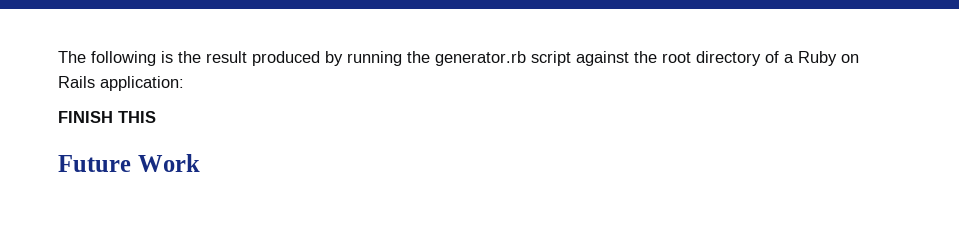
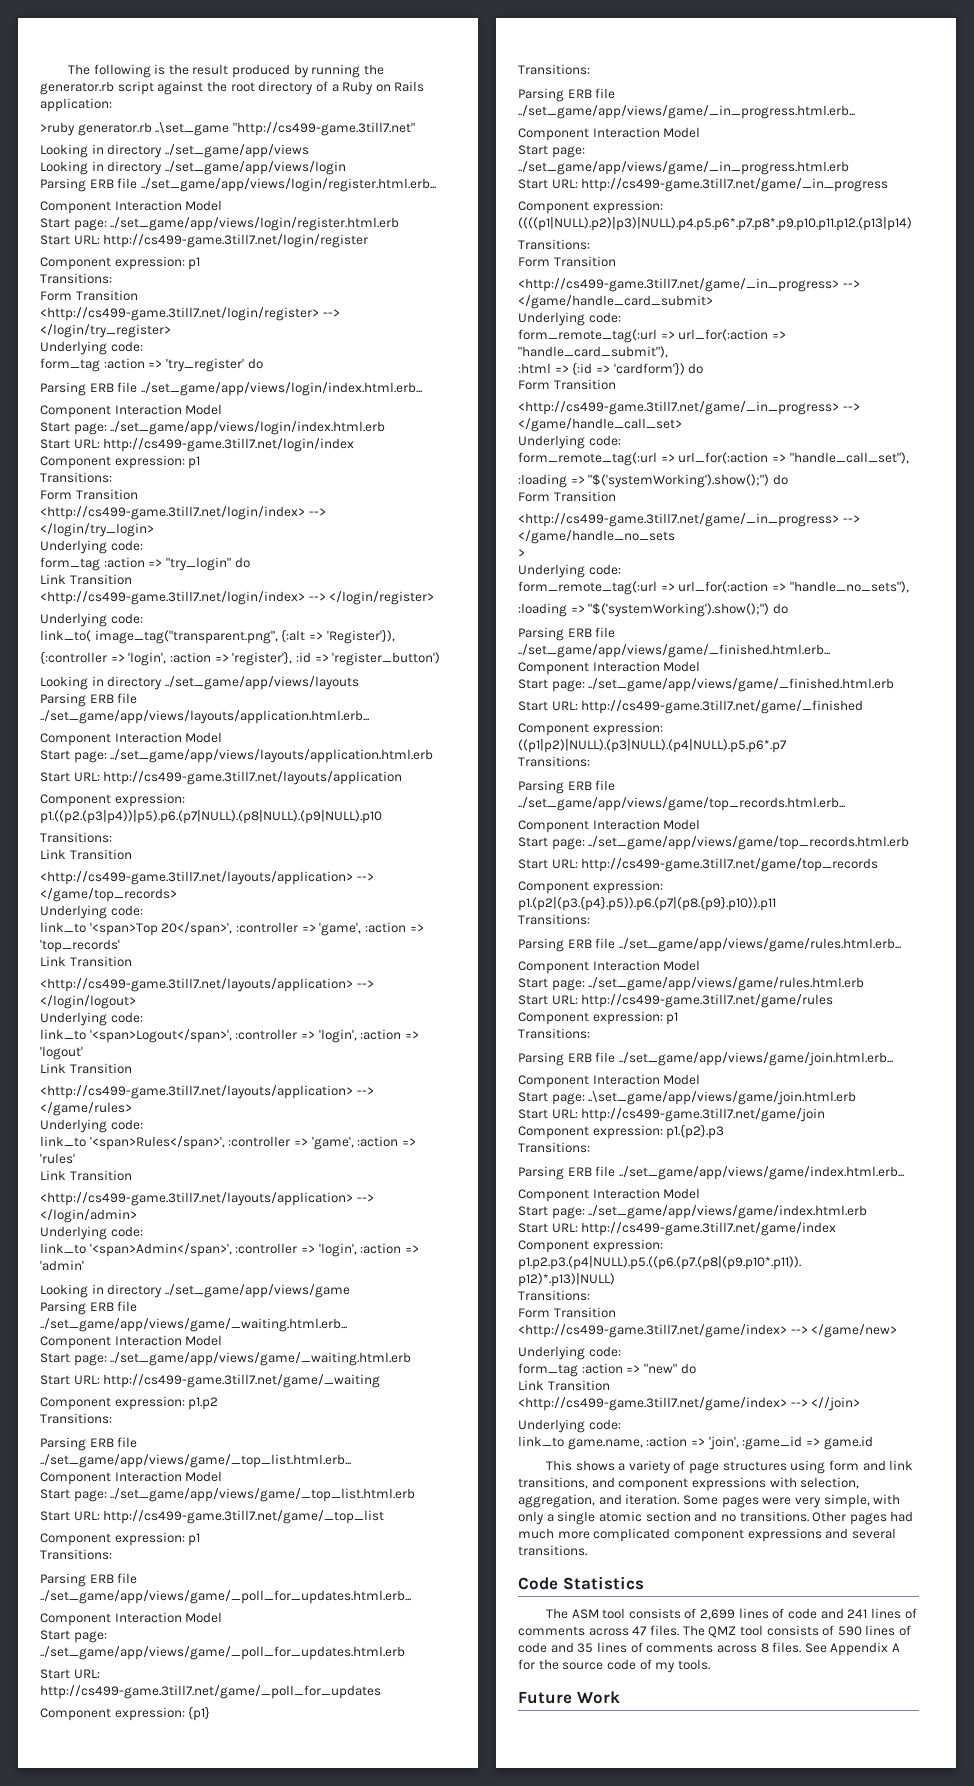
[58,111,156,123] FINISH THIS -> [40,122,415,136] [40,144,309,158] [40,161,346,175] [40,178,436,192] [40,200,223,214] [40,217,400,231] [40,234,369,248] [40,256,201,270] [40,273,112,284] [40,290,138,301] [40,307,340,321] [40,324,171,338] [40,341,143,355] [40,358,263,372] [40,382,422,396] [40,404,223,418] [40,421,386,435] [40,438,355,452] [40,455,201,469] [40,472,112,483] [40,489,138,500] [40,506,326,520] [40,523,154,537] [40,540,143,554] [40,557,250,571] [40,574,132,585] [40,591,435,605] [40,613,143,627] [40,629,395,644] [40,651,441,666] [40,676,359,690] [40,693,138,707] [40,710,369,724] [40,732,223,746] [40,749,434,763] [40,771,403,785] [40,793,185,807] [40,809,382,824] [40,832,112,843] [40,849,132,860] [40,871,374,885] [40,888,177,902] [40,905,143,919] [40,922,424,936] [40,939,120,953] [40,956,132,967] [40,978,374,992] [40,995,136,1009] [40,1012,143,1026] [40,1029,419,1043] [40,1046,83,1060] [40,1063,132,1074] [40,1085,374,1099] [40,1102,132,1116] [40,1119,143,1133] [40,1136,416,1150] [40,1153,75,1164] [40,1170,132,1181] [40,1192,374,1206] [40,1209,137,1223] [40,1226,143,1240] [40,1243,419,1257] [40,1260,84,1271] [40,1284,350,1298] [40,1301,138,1315] [40,1318,347,1332] [40,1335,223,1349] [40,1352,412,1366] [40,1374,381,1388] [40,1396,219,1410] [40,1413,112,1424] [40,1437,138,1451] [40,1454,351,1468] [40,1471,223,1485] [40,1488,416,1502] [40,1510,385,1524] [40,1532,201,1546] [40,1549,112,1560] [40,1573,138,1587] [40,1590,411,1604] [40,1612,223,1626] [40,1630,107,1643] [40,1646,405,1660] [40,1669,100,1679] [40,1685,381,1699] [40,1706,211,1721] [518,64,590,75] [518,88,616,102] [518,105,855,119] [518,127,701,141] [518,145,585,158] [518,161,849,175] [518,178,889,192] [518,200,663,214] [518,216,912,231] [518,239,590,250] [518,256,616,267] [518,278,860,292] [518,295,713,309] [518,312,621,326] [518,329,786,343] [518,346,668,358] [518,362,704,375] [518,379,616,390] [518,401,860,415] [518,418,682,432] [518,435,621,449] [518,452,909,466] [518,474,788,488] [518,491,616,502] [518,513,860,527] [518,530,675,544] [518,549,525,557] [518,564,621,578] [518,581,909,595] [518,603,788,617] [518,627,616,641] [518,644,830,658] [518,661,701,675] [518,678,895,692] [518,700,864,714] [518,722,663,736] [518,738,787,753] [518,756,590,767] [518,780,616,794] [518,797,845,811] [518,819,701,833] [518,836,910,850] [518,858,879,872] [518,880,663,894] [518,896,776,911] [518,914,590,925] [518,938,901,952] [518,960,701,974] [518,977,865,991] [518,994,834,1008] [518,1011,679,1025] [518,1028,590,1039] [518,1052,893,1066] [518,1074,701,1088] [518,1091,857,1105] [518,1108,826,1122] [518,1124,725,1139] [518,1142,590,1153] [518,1166,904,1180] [518,1188,701,1202] [518,1205,868,1219] [518,1222,837,1236] [518,1239,663,1253] [518,1255,801,1270] [518,1272,615,1287] [518,1290,590,1301] [518,1307,616,1318] [518,1324,898,1338] [518,1346,621,1360] [518,1363,696,1377] [518,1380,610,1391] [518,1397,861,1411] [518,1419,621,1433] [518,1436,873,1450] [545,1460,914,1474] [518,1477,860,1491] [518,1494,901,1508] [518,1511,914,1525] [518,1528,896,1542] [518,1545,587,1556] [518,1576,644,1590] [545,1608,917,1620] [518,1625,912,1638] [518,1642,901,1656] [518,1659,710,1673] >ruby generator.rb ..\set_game "http://cs499-game.3till7.net" // Looking in directory ../set_game/app/views // Looking in directory ../set_game/app/views/login // Parsing ERB file ../set_game/app/views/login/register.html.erb... // Component Interaction Model // Start page: ../set_game/app/views/login/register.html.erb // Start URL: http://cs499-game.3till7.net/login/register // Component expression: p1 // Transitions: // Form Transition // <http://cs499-game.3till7.net/login/register> --> </login/try_register> // Underlying code: // form_tag :action => 'try_register' do // Parsing ERB file ../set_game/app/views/login/index.html.erb... // Component Interaction Model // Start page: ../set_game/app/views/login/index.html.erb // Start URL: http://cs499-game.3till7.net/login/index // Component expression: p1 // Transitions: // Form Transition // <http://cs499-game.3till7.net/login/index> --> </login/try_login> // Underlying code: // form_tag :action => "try_login" do // Link Transition // <http://cs499-game.3till7.net/login/index> --> </login/register> // Underlying code: // link_to( image_tag("transparent.png", {:alt => 'Register'}), // {:controller => 'login', :action => 'register'}, :id => 'register_button') // Looking in directory ../set_game/app/views/layouts // Parsing ERB file ../set_game/app/views/layouts/application.html.erb... // Component Interaction Model // Start page: ../set_game/app/views/layouts/application.html.erb // Start URL: http://cs499-game.3till7.net/layouts/application // Component expression: p1.((p2.(p3|p4))|p5).p6.(p7|NULL).(p8|NULL).(p9|NULL).p10 // Transitions: // Link Transition // <http://cs499-game.3till7.net/layouts/application> --> </game/top_records> // Underlying code: // link_to '<span>Top 20</span>', :controller => 'game', :action => 'top_records' // Link Transition // <http://cs499-game.3till7.net/layouts/application> --> </login/logout> // Underlying code: // link_to '<span>Logout</span>', :controller => 'login', :action => 'logout' // Link Transition // <http://cs499-game.3till7.net/layouts/application> --> </game/rules> // Underlying code: // link_to '<span>Rules</span>', :controller => 'game', :action => 'rules' // Link Transition // <http://cs499-game.3till7.net/layouts/application> --> </login/admin> // Underlying code: // link_to '<span>Admin</span>', :controller => 'login', :action => 'admin' // Looking in directory ../set_game/app/views/game // Parsing ERB file ../set_game/app/views/game/_waiting.html.erb... // Component Interaction Model // Start page: ../set_game/app/views/game/_waiting.html.erb // Start URL: http://cs499-game.3till7.net/game/_waiting // Component expression: p1.p2 // Transitions: // Parsing ERB file ../set_game/app/views/game/_top_list.html.erb... // Component Interaction Model // Start page: ../set_game/app/views/game/_top_list.html.erb // Start URL: http://cs499-game.3till7.net/game/_top_list // Component expression: p1 // Transitions: // Parsing ERB file ../set_game/app/views/game/_poll_for_updates.html.erb... // Component Interaction Model // Start page: ../set_game/app/views/game/_poll_for_updates.html.erb // Start URL: http://cs499-game.3till7.net/game/_poll_for_updates // Component expression: {p1} // Transitions: // Parsing ERB file ../set_game/app/views/game/_in_progress.html.erb... // Component Interaction Model // Start page: ../set_game/app/views/game/_in_progress.html.erb // Start URL: http://cs499-game.3till7.net/game/_in_progress // Component expression: ((((p1|NULL).p2)|p3)|NULL).p4.p5.p6*.p7.p8*.p9.p10.p11.p12.(p13|p14) // Transitions: // Form Transition // <http://cs499-game.3till7.net/game/_in_progress> --> </game/handle_card_submit> // Underlying code: // form_remote_tag(:url => url_for(:action => "handle_card_submit"), // :html => {:id => 'cardform'}) do // Form Transition // <http://cs499-game.3till7.net/game/_in_progress> --> </game/handle_call_set> // Underlying code: // form_remote_tag(:url => url_for(:action => "handle_call_set"), // :loading => "$('systemWorking').show();") do // Form Transition // <http://cs499-game.3till7.net/game/_in_progress> --> </game/handle_no_sets // > // Underlying code: // form_remote_tag(:url => url_for(:action => "handle_no_sets"), // :loading => "$('systemWorking').show();") do // Parsing ERB file ../set_game/app/views/game/_finished.html.erb... // Component Interaction Model // Start page: ../set_game/app/views/game/_finished.html.erb // Start URL: http://cs499-game.3till7.net/game/_finished // Component expression: ((p1|p2)|NULL).(p3|NULL).(p4|NULL).p5.p6*.p7 // Transitions: // Parsing ERB file ../set_game/app/views/game/top_records.html.erb... // Component Interaction Model // Start page: ../set_game/app/views/game/top_records.html.erb // Start URL: http://cs499-game.3till7.net/game/top_records // Component expression: p1.(p2|(p3.{p4}.p5)).p6.(p7|(p8.{p9}.p10)).p11 // Transitions: // Parsing ERB file ../set_game/app/views/game/rules.html.erb... // Component Interaction Model // Start page: ../set_game/app/views/game/rules.html.erb // Start URL: http://cs499-game.3till7.net/game/rules // Component expression: p1 // Transitions: // Parsing ERB file ../set_game/app/views/game/join.html.erb... // Component Interaction Model // Start page: ..\set_game/app/views/game/join.html.erb // Start URL: http://cs499-game.3till7.net/game/join // Component expression: p1.{p2}.p3 // Transitions: // Parsing ERB file ../set_game/app/views/game/index.html.erb... // Component Interaction Model // Start page: ../set_game/app/views/game/index.html.erb // Start URL: http://cs499-game.3till7.net/game/index // Component expression: p1.p2.p3.(p4|NULL).p5.((p6.(p7.(p8|(p9.p10*.p11)). // p12)*.p13)|NULL) // Transitions: // Form Transition // <http://cs499-game.3till7.net/game/index> --> </game/new> // Underlying code: // form_tag :action => "new" do // Link Transition // <http://cs499-game.3till7.net/game/index> --> <//join> // Underlying code: // link_to game.name, :action => 'join', :game_id => game.id // This shows a variety of page structures using form and link transitions, and component expressions with selection, aggregation, and iteration. Some pages were very simple, with only a single atomic section and no transitions. Other pages had much more complicated component expressions and several transitions. // Code Statistics // The ASM tool consists of 2,699 lines of code and 241 lines of comments across 47 files. The QMZ tool consists of 590 lines of code and 35 lines of comments across 8 files. See Appendix A for the source code of my tools.

